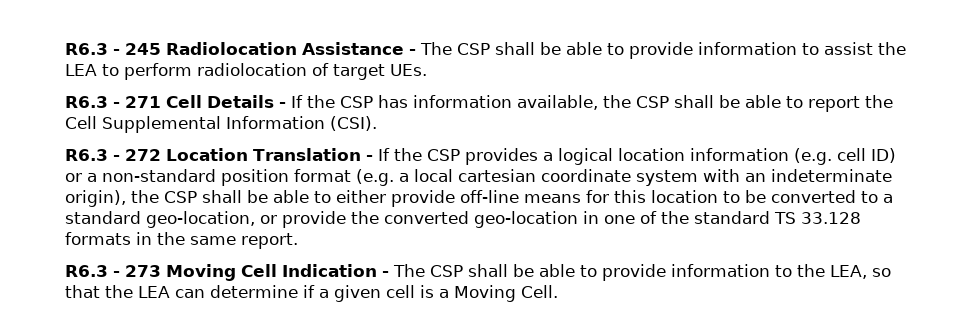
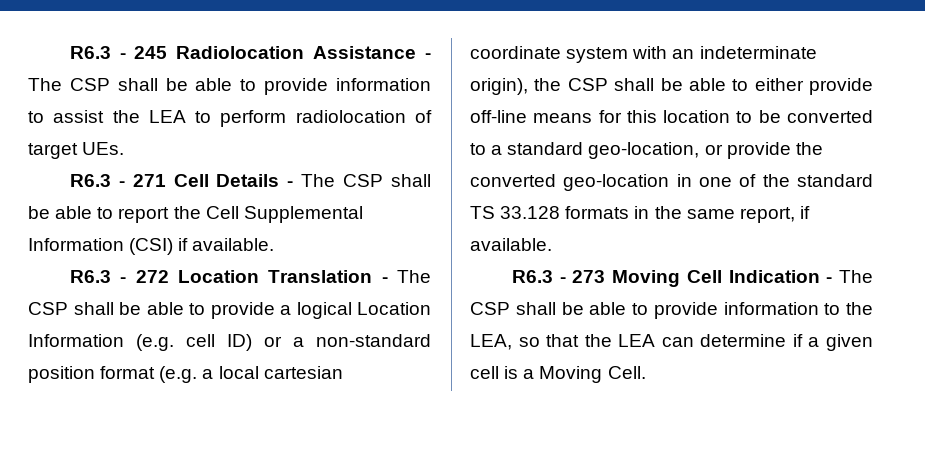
[291,95,631,110] If the CSP has information available, the -> [301,174,336,187] The
[330,116,377,131] (CSI). -> [129,238,275,255] (CSI) if available.
[377,148,789,165] If the CSP provides a logical location information -> [397,270,432,283] [28,302,431,319] [28,334,124,347] The CSP shall be able to provide a logical Location Information
[241,233,298,249] report. -> [739,206,810,223] [470,238,552,251] report, if available.

